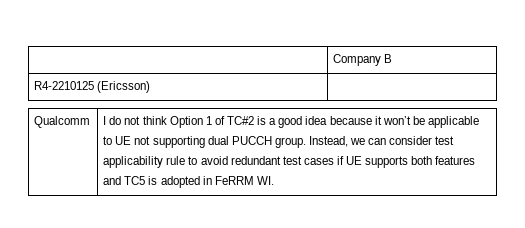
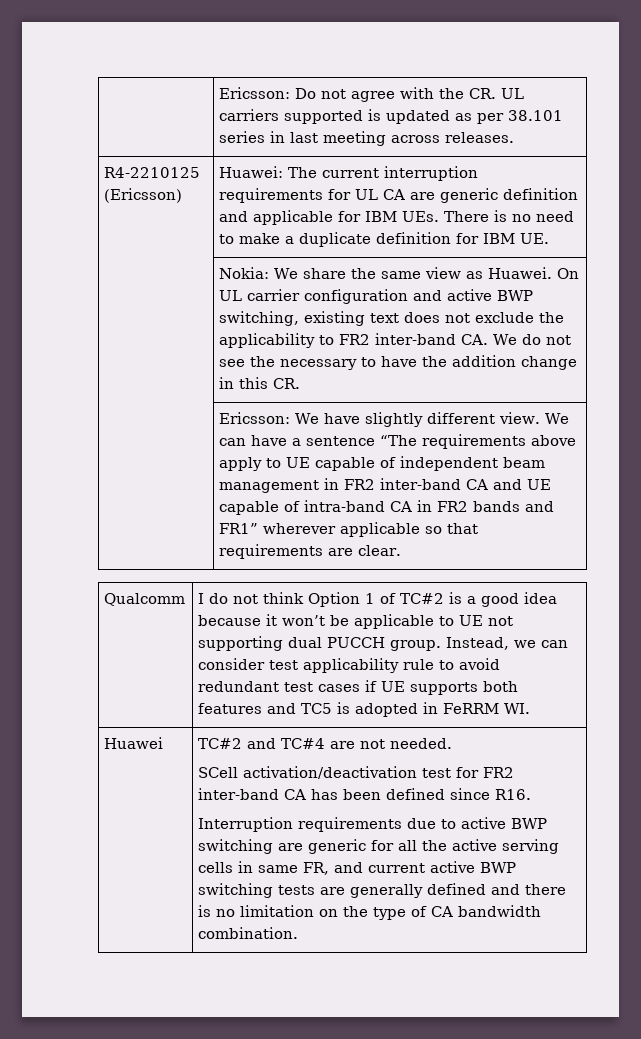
[333,54,393,66] [34,81,151,93] | Company B // R4-2210125 (Ericsson) | -> [219,87,525,102] [219,109,564,124] [219,131,515,146] [104,167,201,178] [104,188,183,203] [219,166,479,181] [219,188,579,203] [219,210,575,225] [219,232,550,247] [219,267,579,279] [219,289,534,304] [219,311,565,326] [219,333,571,348] [219,355,578,370] [219,377,301,389] [219,412,569,427] [219,434,577,449] [219,456,546,471] [219,478,552,493] [219,500,555,515] [219,522,479,537] [219,544,402,559] | Ericsson: Do not agree with the CR. UL carriers supported is updated as per 38.101 series in last meeting across releases. // R4-2210125 (Ericsson) | Huawei: The current interruption requirements for UL CA are generic definition and applicable for IBM UEs. There is no need to make a duplicate definition for IBM UE. // | Nokia: We share the same view as Huawei. On UL carrier configuration and active BWP switching, existing text does not exclude the applicability to FR2 inter-band CA. We do not see the necessary to have the addition change in this CR. // | Ericsson: We have slightly different view. We can have a sentence “The requirements above apply to UE capable of independent beam management in FR2 inter-band CA and UE capable of intra-band CA in FR2 bands and FR1” wherever applicable so that requirements are clear.
(274, 180) none -> [104,737,164,749] [198,738,453,749] [198,766,515,779] [198,788,532,800] [198,817,548,832] [198,839,560,854] [198,861,517,875] [198,883,567,898] [198,905,542,920] [198,927,299,939] // Huawei | TC#2 and TC#4 are not needed. // SCell activation/deactivation test for FR2 inter-band CA has been defined since R16. // Interruption requirements due to active BWP switching are generic for all the active serving cells in same FR, and current active BWP switching tests are generally defined and there is no limitation on the type of CA bandwidth combination.

